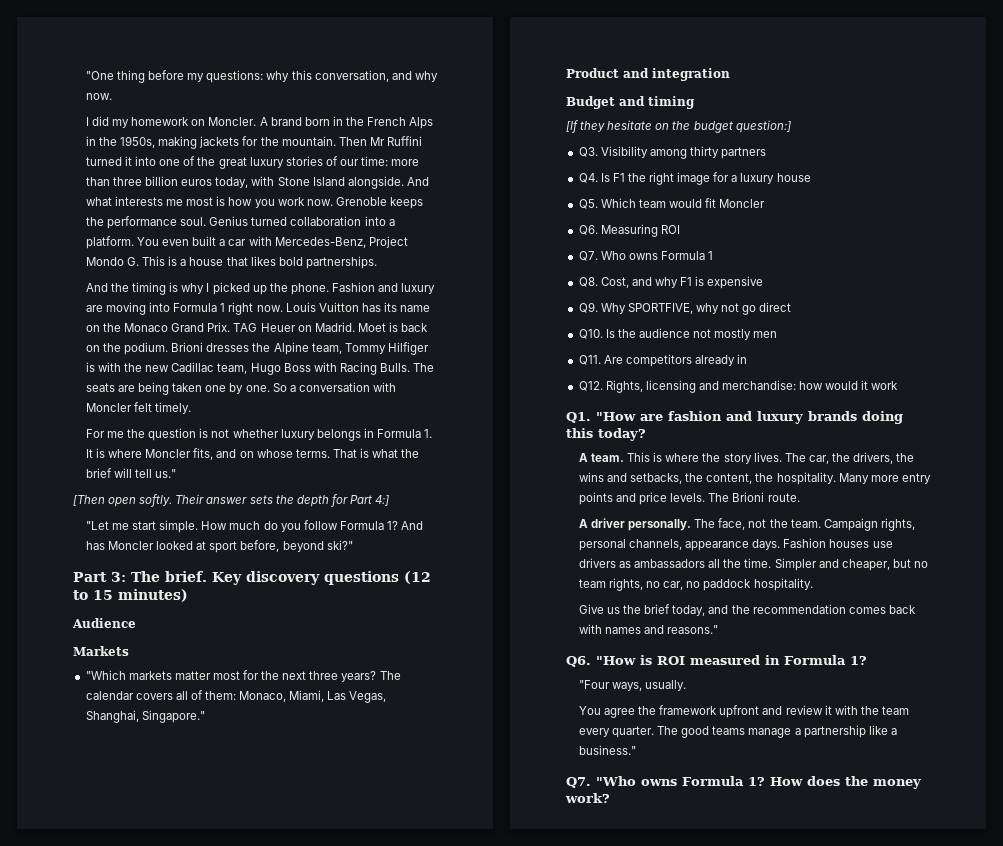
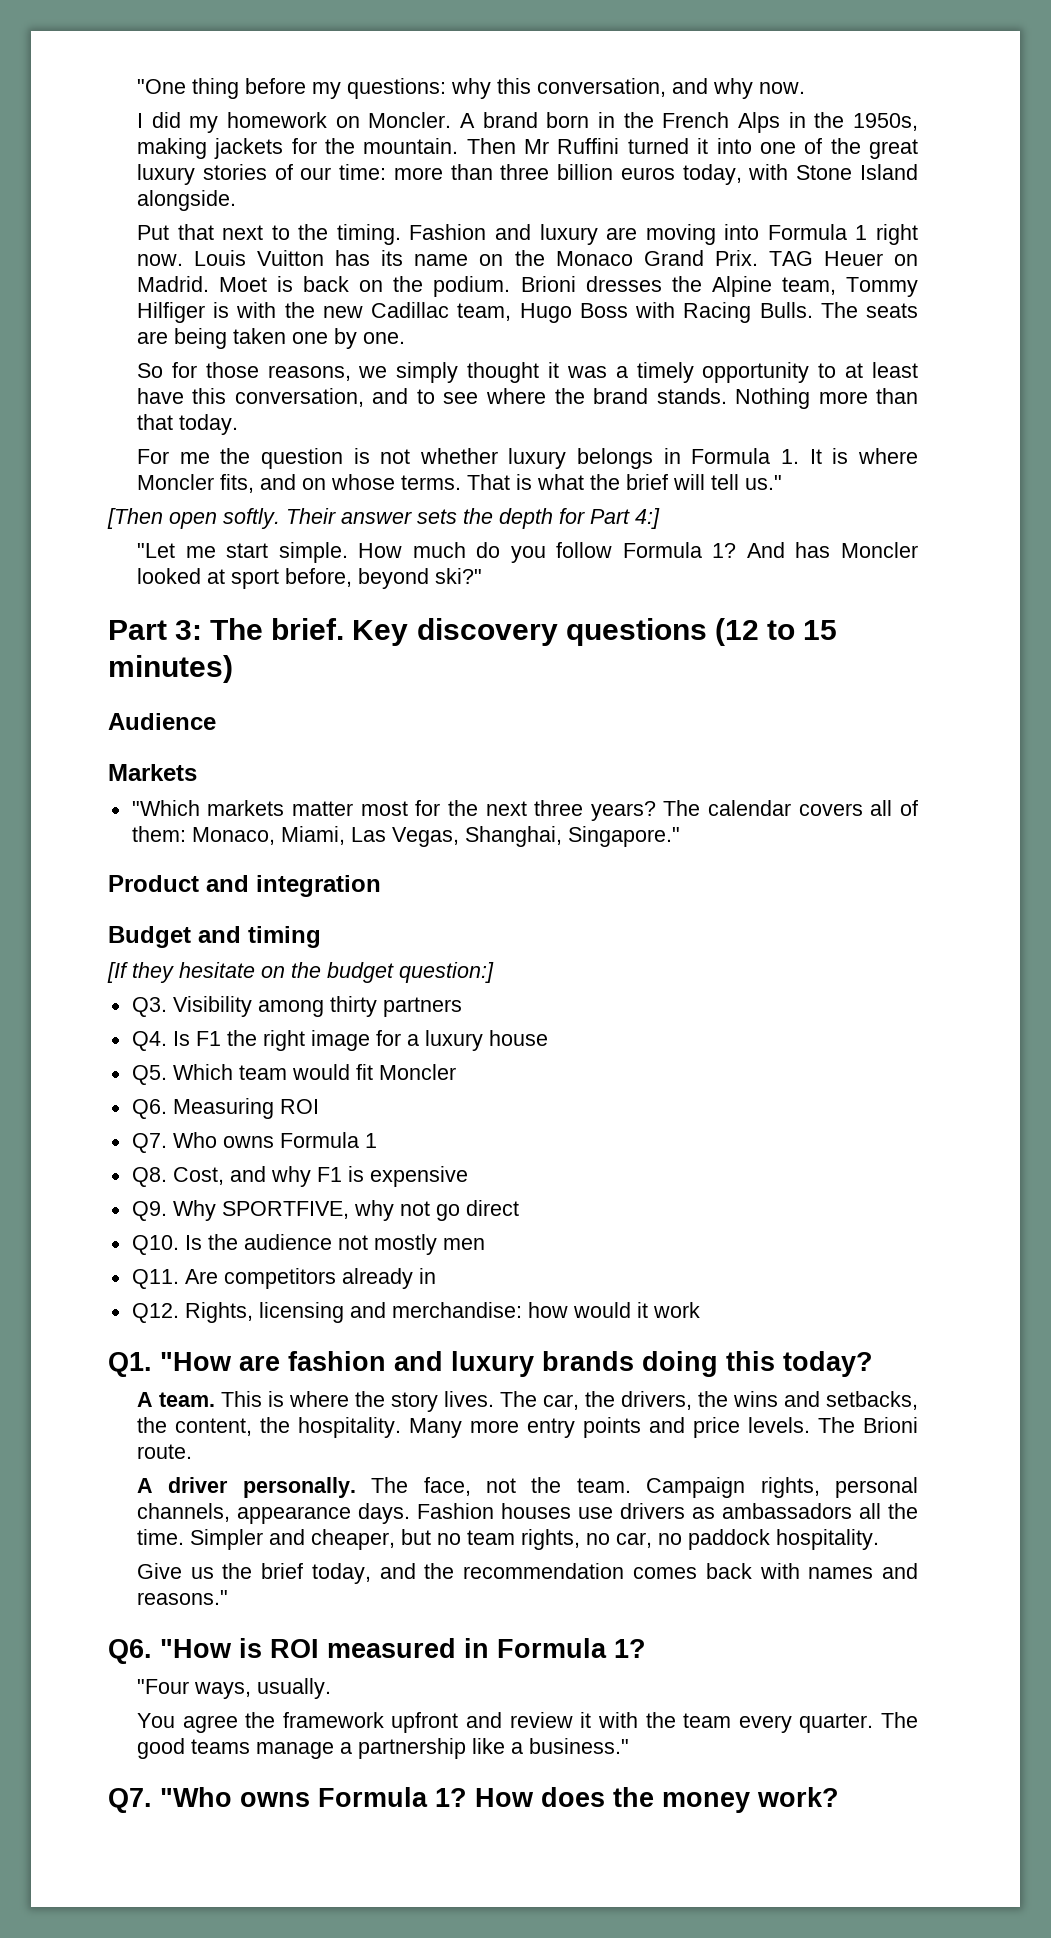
[406,177,429,186] [85,196,423,209] [85,216,395,229] [85,236,408,249] [85,256,377,269] [85,282,329,295] And what interests me most is how you work now. Grenoble keeps the performance soul. Genius turned collaboration into a platform. You even built a car with Mercedes-Benz, Project Mondo G. This is a house that likes bold partnerships. // And the timing is why I picked up the phone. -> [136,224,401,245] // Put that next to the timing.
[272,382,396,392] [85,402,192,414] So a conversation with Moncler felt timely. -> [136,362,919,383] [136,388,918,409] [136,414,238,435] // So for those reasons, we simply thought it was a timely opportunity to at least have this conversation, and to see where the brand stands. Nothing more than that today.

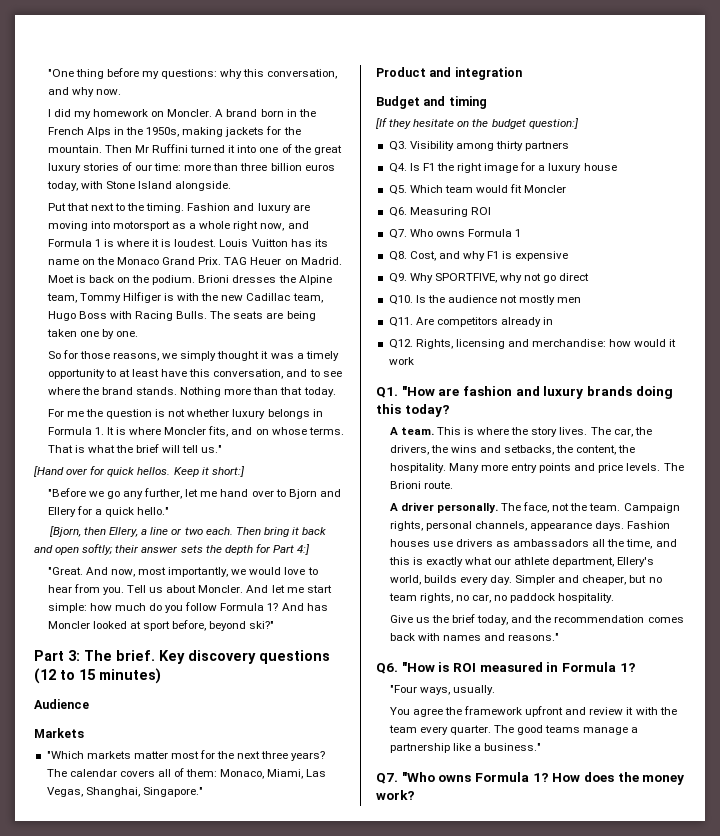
[767,224,918,245] [136,254,183,266] Formula 1 right now. -> [112,221,309,231] [47,239,217,247] motorsport as a whole right now, and Formula 1 is where it is loudest.
[107,508,336,529] [Then open softly. Their -> [34,466,245,477] [47,488,341,499] [47,506,170,517] [49,526,327,537] [34,544,140,555] [Hand over for quick hellos. Keep it short:] // "Before we go any further, let me hand over to Bjorn and Ellery for a quick hello." // [Bjorn, then Ellery, a line or two each. Then bring it back and open softly; their
[136,542,403,563] "Let me start simple. How -> [47,567,318,577] [47,584,332,595] [47,603,112,613] "Great. And now, most importantly, we would love to hear from you. Tell us about Moncler. And let me start simple: how
[136,1529,184,1545] time. -> [626,539,677,549] [388,557,655,567] [389,575,512,585] time, and this is exactly what our athlete department, Ellery's world, builds every day.

